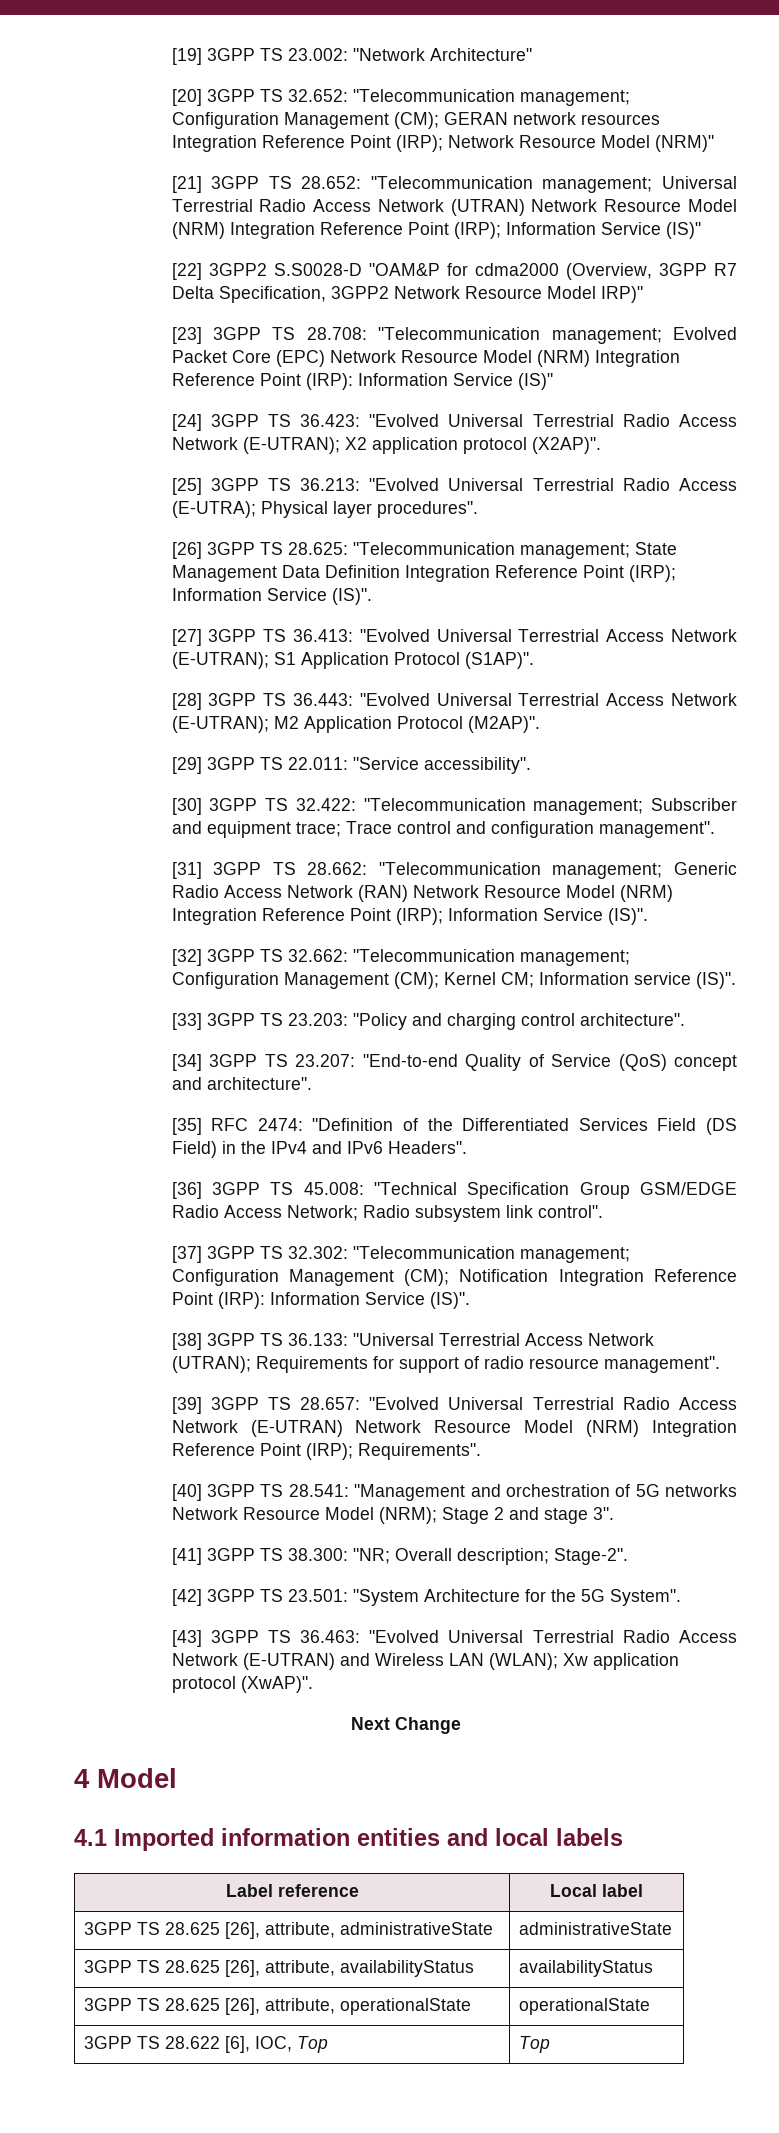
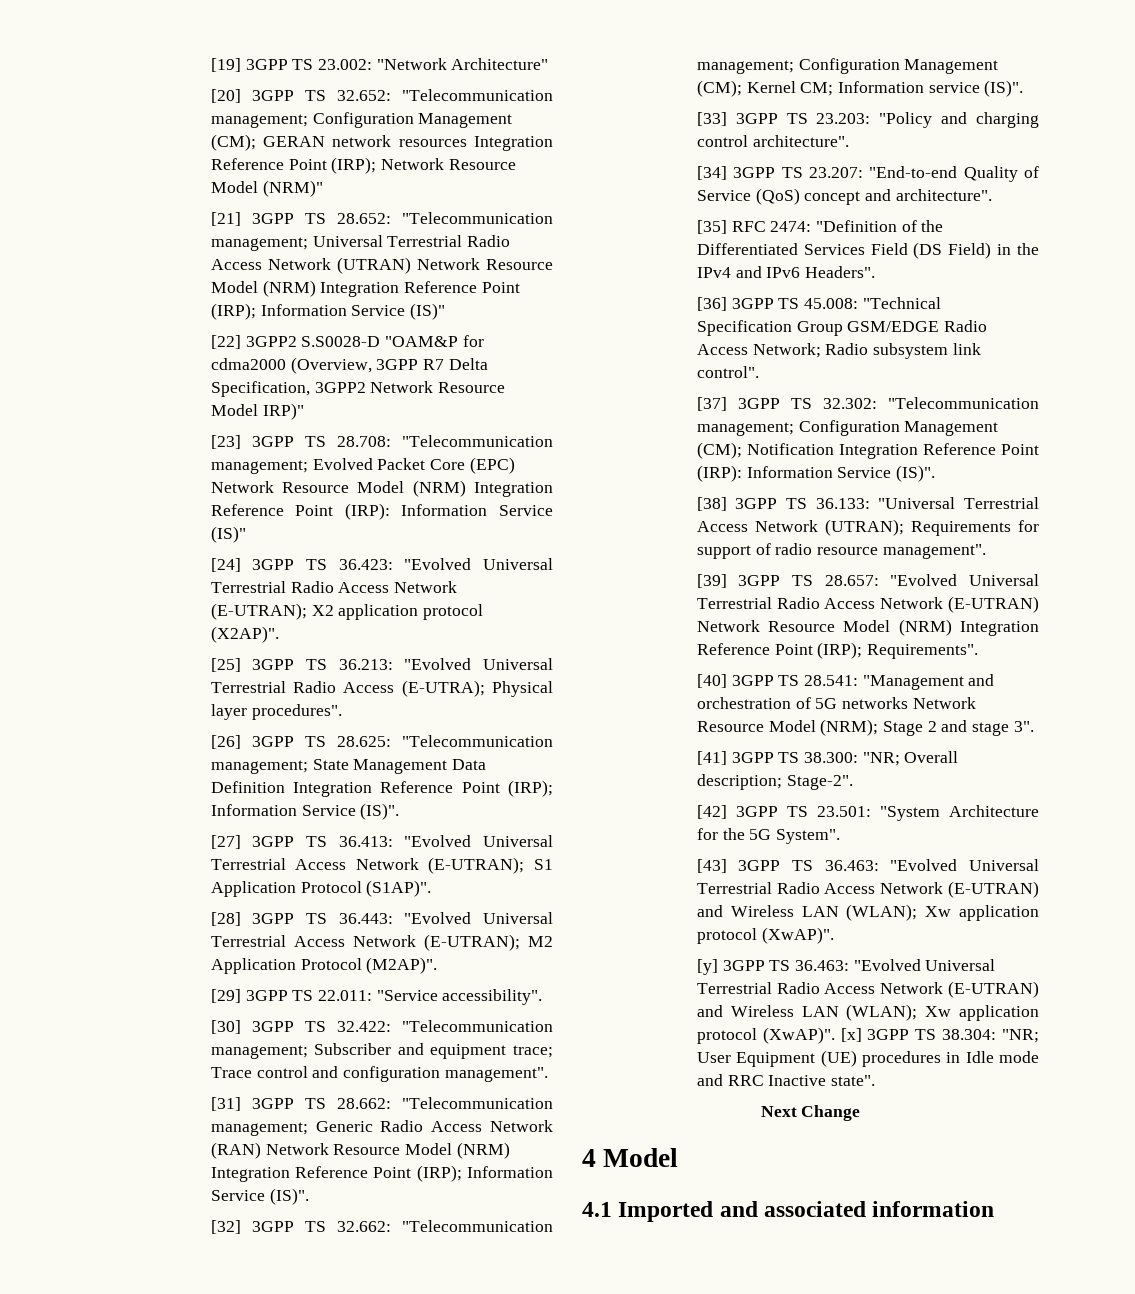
(313, 1684) none -> [696,959,996,975] [696,981,1039,998] [696,1004,1039,1021] [696,1027,1039,1044] [696,1050,1039,1067] [696,1074,876,1086] // [y] 3GPP TS 36.463: "Evolved Universal Terrestrial Radio Access Network (E-UTRAN) and Wireless LAN (WLAN); Xw application protocol (XwAP)". [x] 3GPP TS 38.304: "NR; User Equipment (UE) procedures in Idle mode and RRC Inactive state".
[221,1828,623,1846] [225,1884,359,1897] [550,1884,643,1897] [83,1922,493,1939] [518,1922,672,1935] [83,1960,474,1977] [518,1960,653,1977] [83,1998,471,2015] [518,1998,650,2015] [83,2036,328,2053] [518,2036,550,2053] information entities and local labels // Label reference | Local label // 3GPP TS 28.625 [26], attribute, administrativeState | administrativeState // 3GPP TS 28.625 [26], attribute, availabilityStatus | availabilityStatus // 3GPP TS 28.625 [26], attribute, operationalState | operationalState // 3GPP TS 28.622 [6], IOC, Top | Top -> [719,1201,995,1217] and associated information

